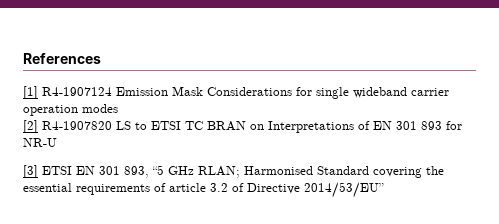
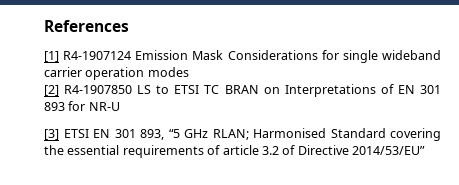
[42,121,112,130] R4-1907820 -> [64,85,133,94] R4-1907850

